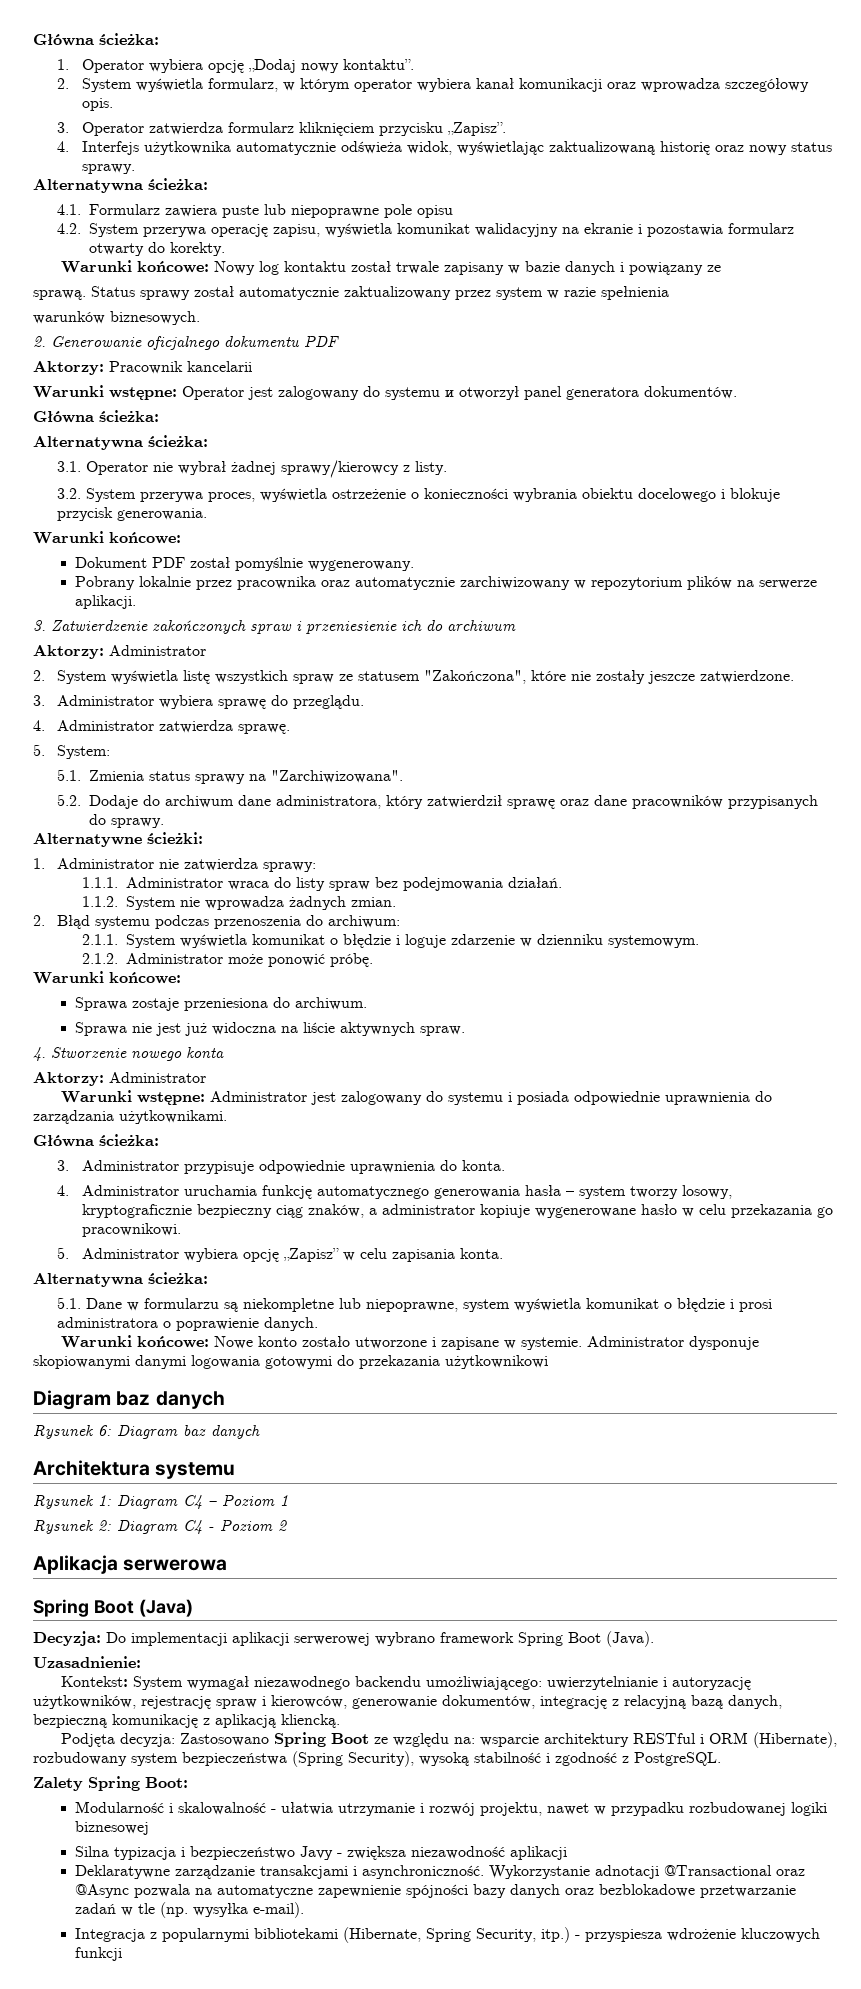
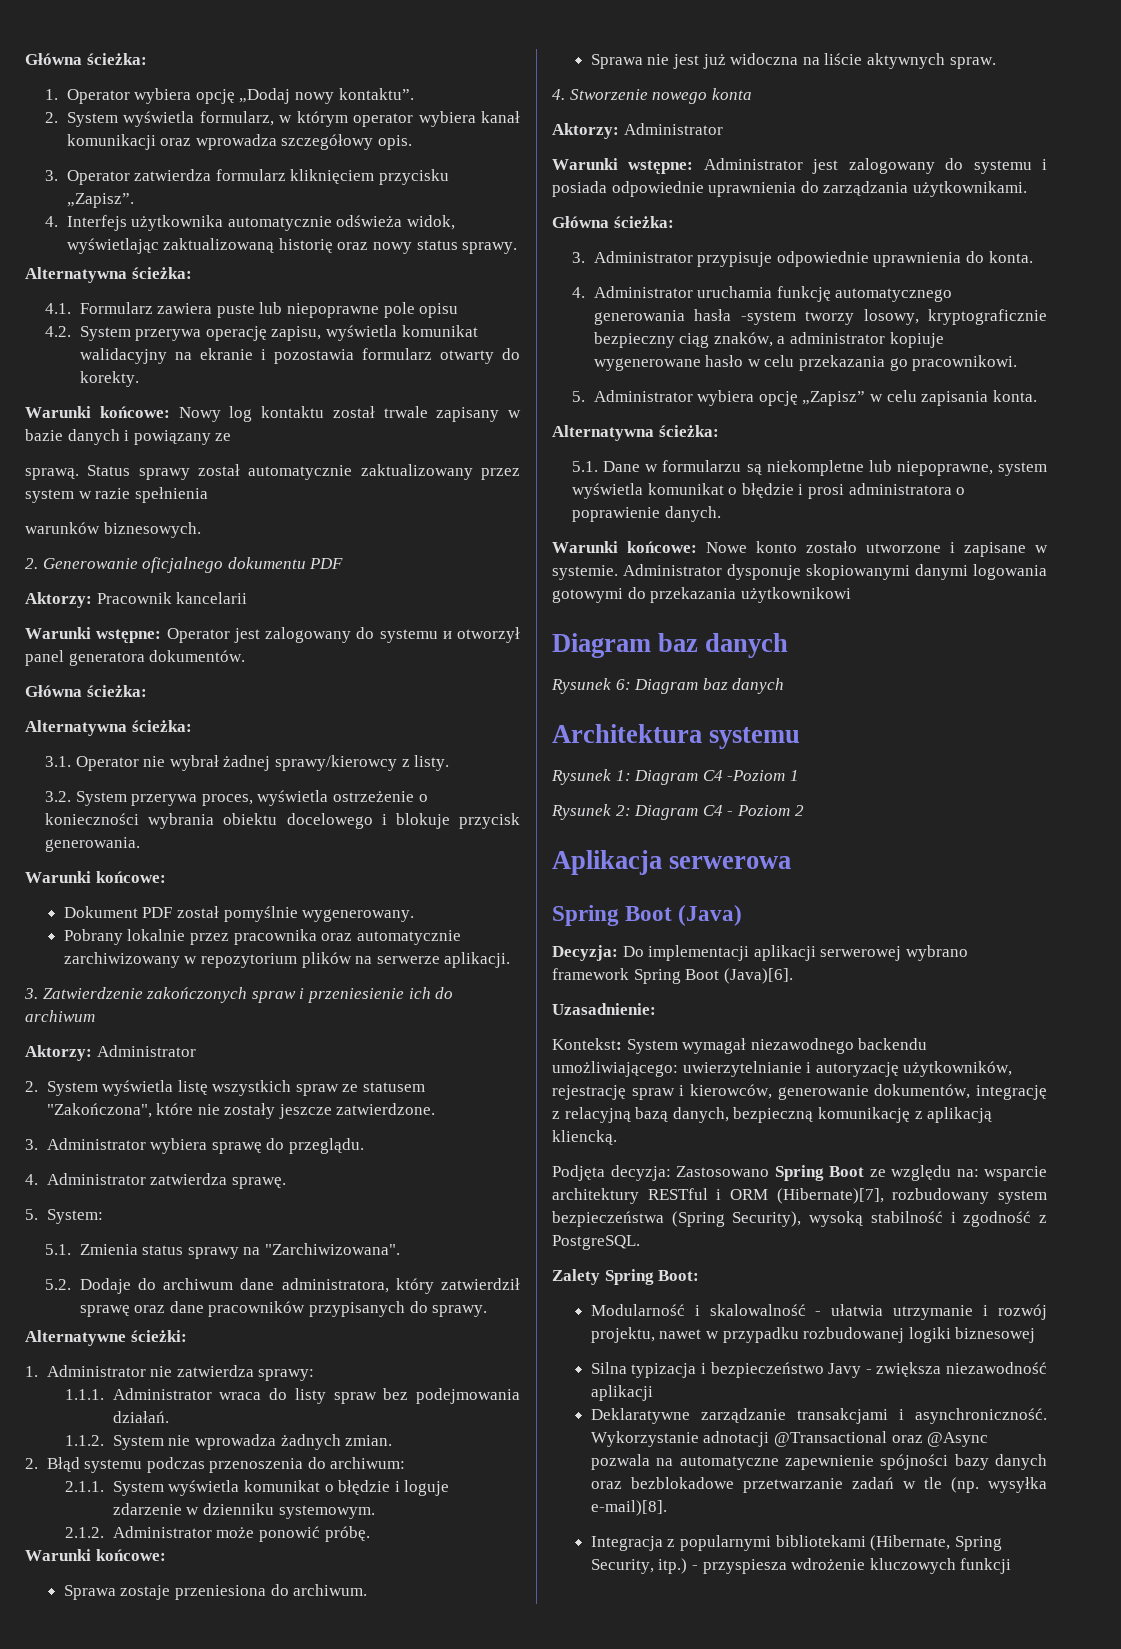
[565,1186,626,1199] – system -> [740,311,796,325] -system
[208,1494,275,1506] – Poziom -> [727,770,786,781] -Poziom
[606,1631,654,1647] (Java). -> [723,968,793,984] (Java)[6].
[752,1732,837,1748] (Hibernate), -> [776,1188,884,1204] (Hibernate)[7],
[252,1902,304,1918] e-mail). -> [590,1500,667,1516] e-mail)[8].

